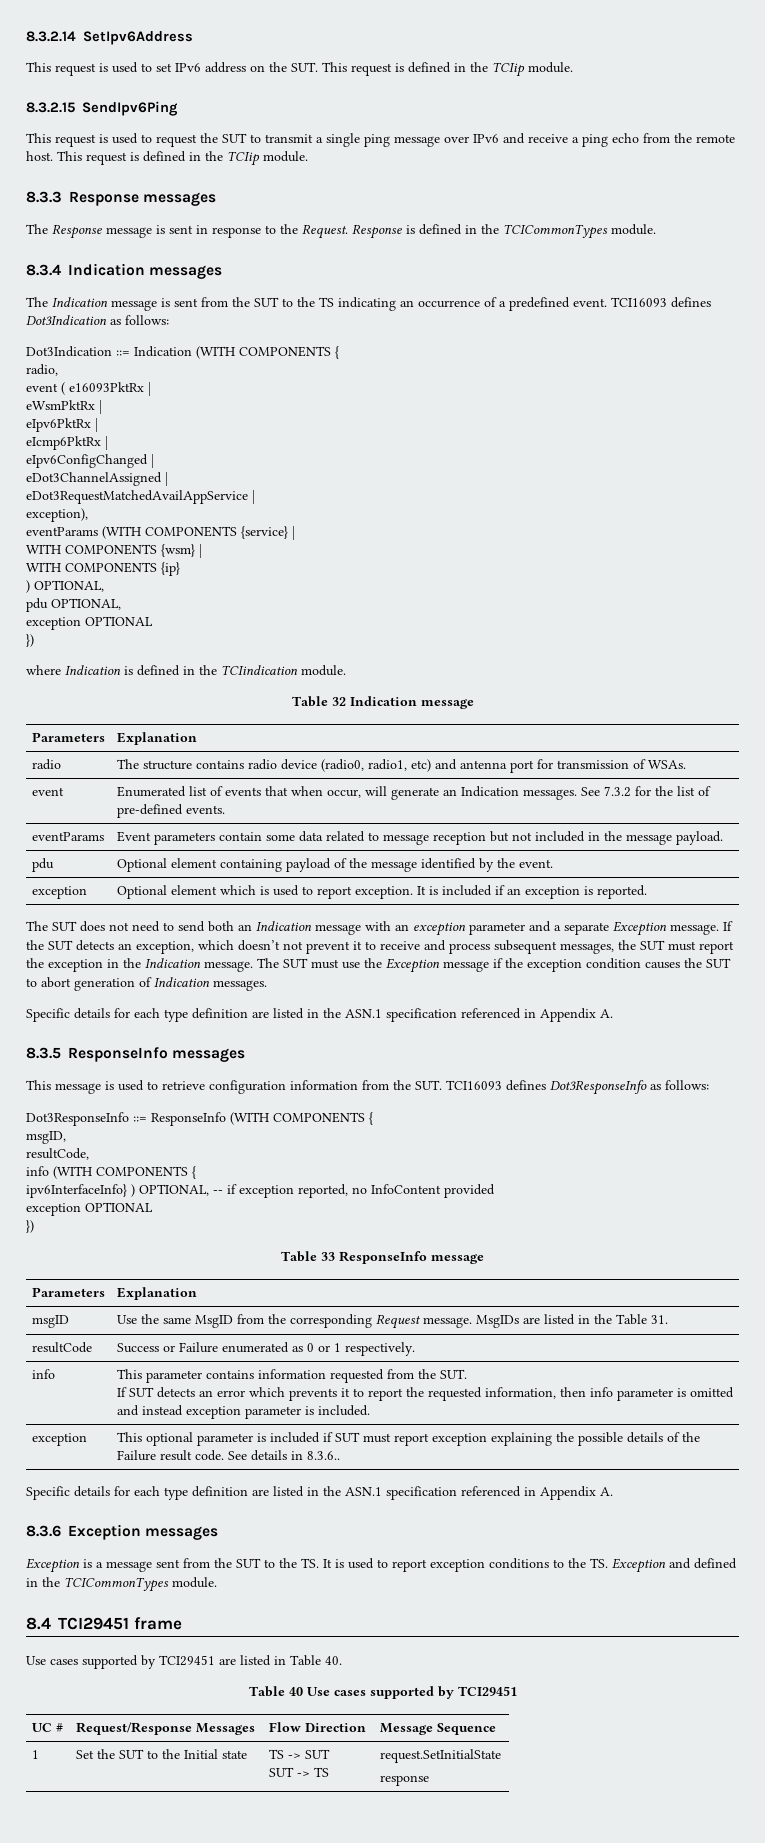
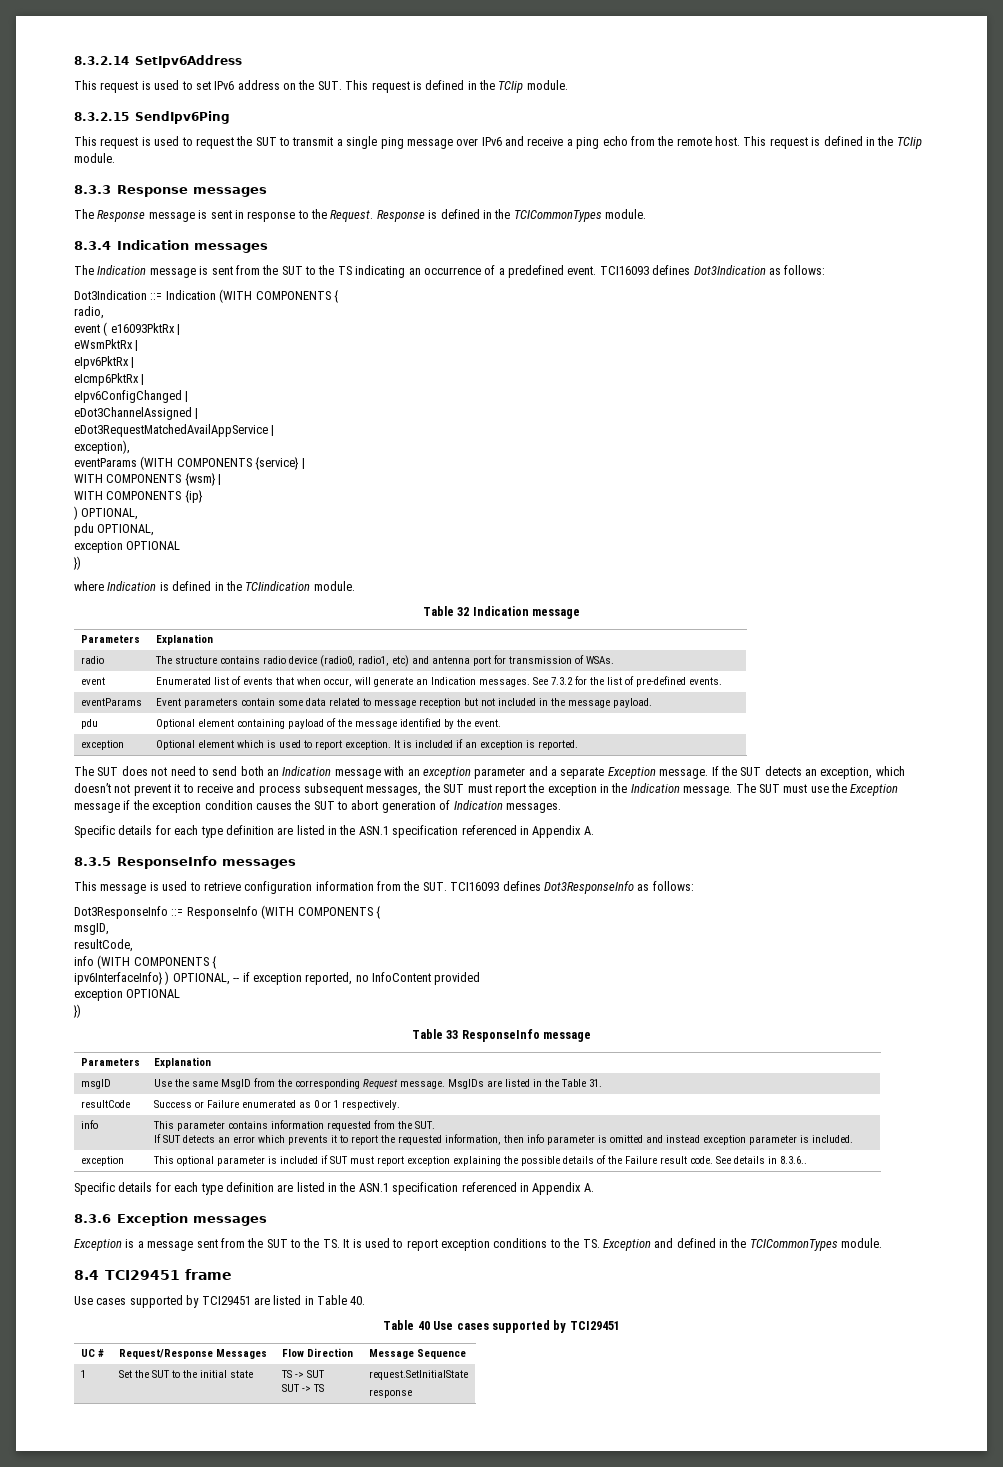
[183,1749,218,1759] Initial -> [199,1370,227,1378] initial

